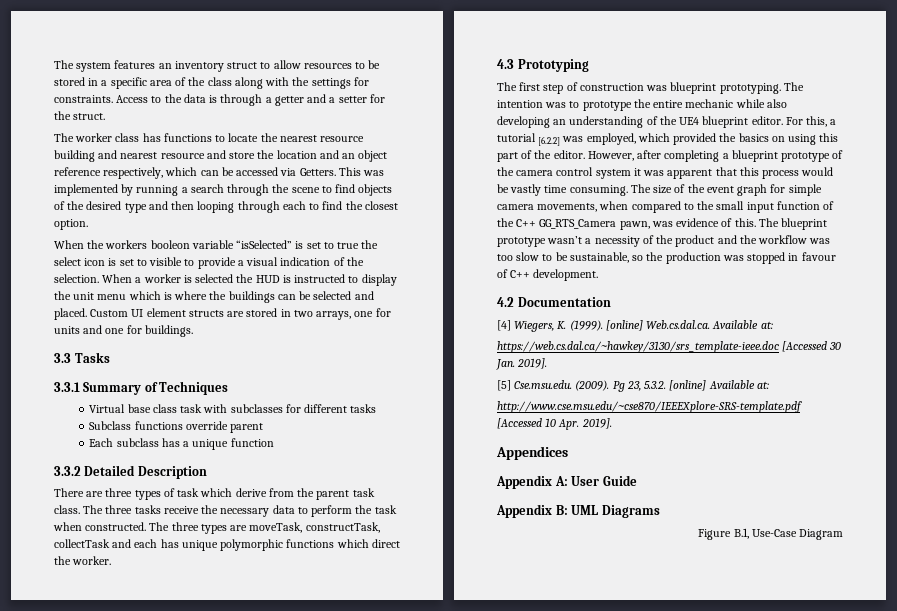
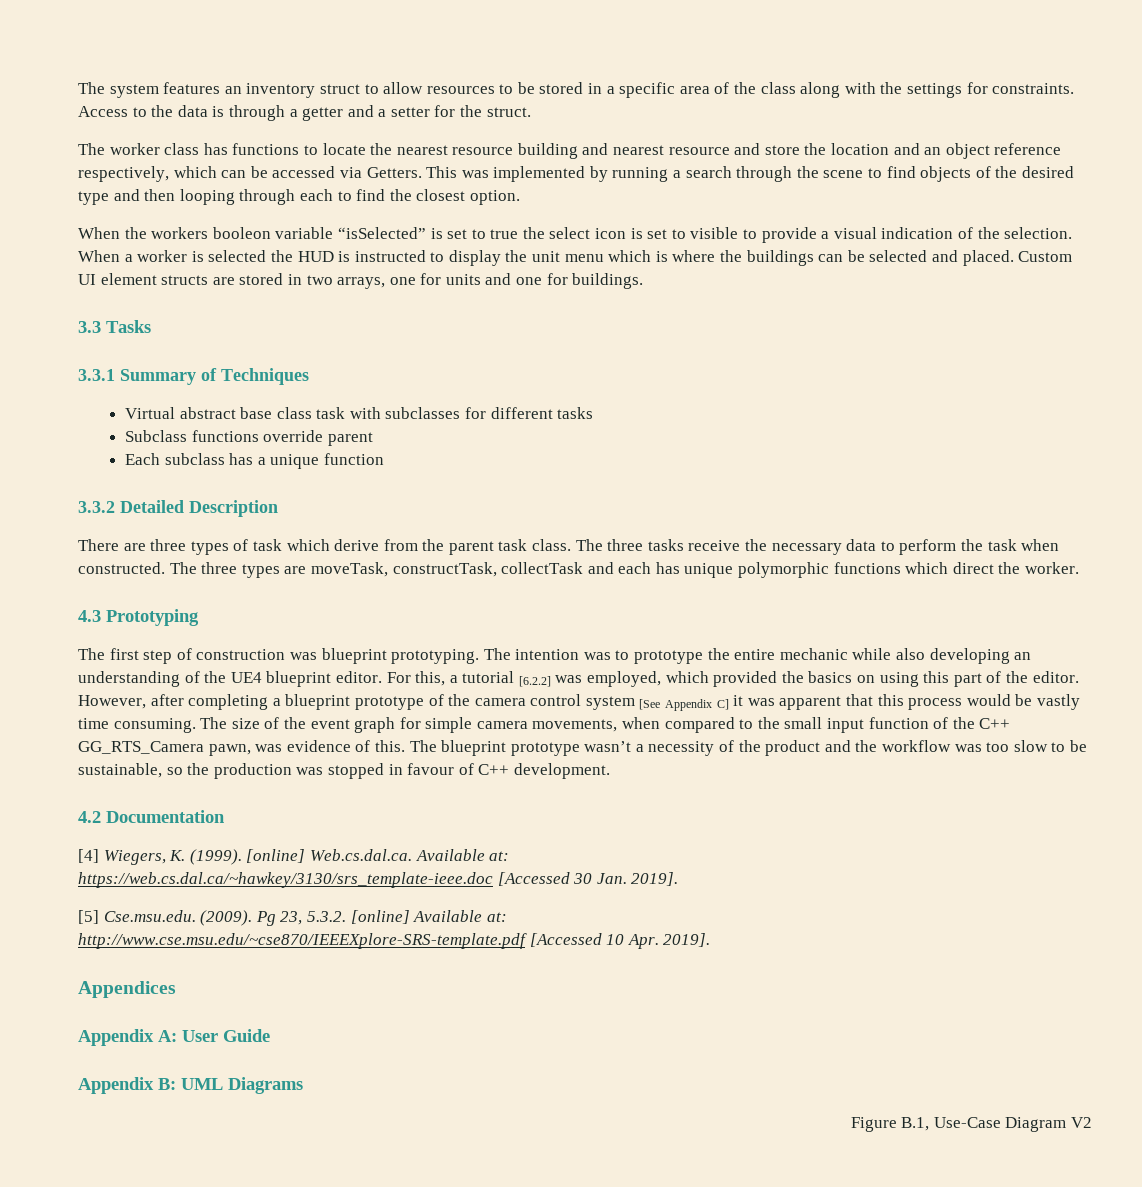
(126, 408) none -> [179,407,236,419] abstract
(631, 174) none -> [639,699,729,711] [See Appendix C]
(843, 534) none -> [1071,1117,1092,1128] V2

